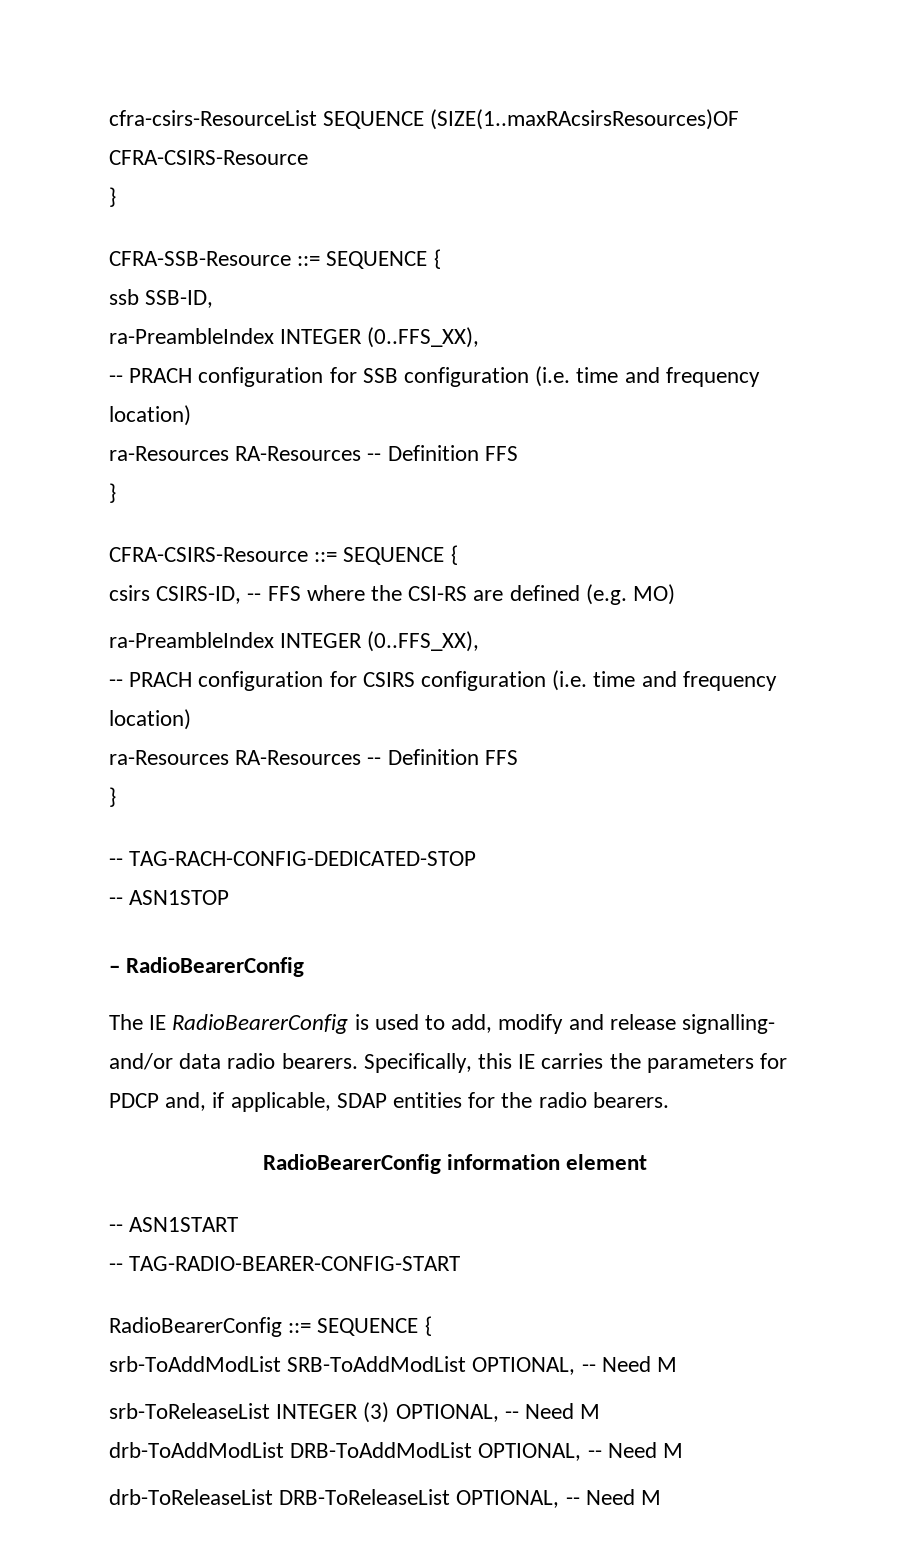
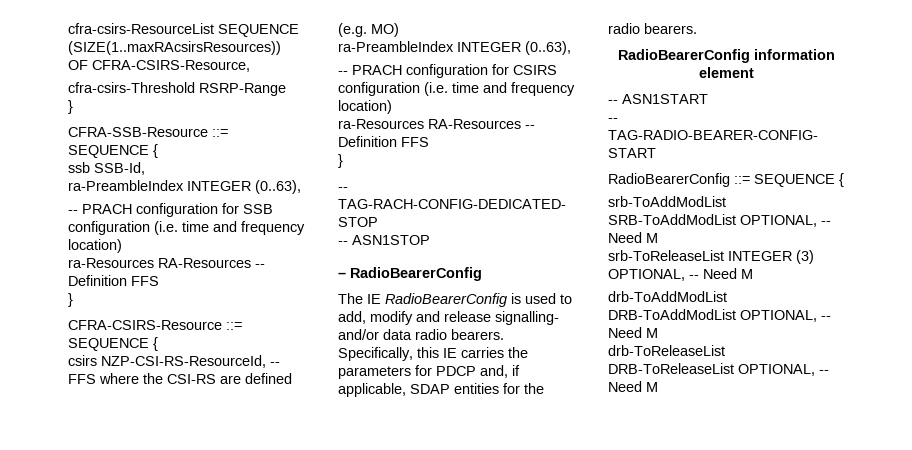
[430,109,740,130] [109,150,308,165] (SIZE(1..maxRAcsirsResources)OF CFRA-CSIRS-Resource -> [68,41,281,55] [68,60,250,72] [68,82,286,96] (SIZE(1..maxRAcsirsResources)) OF CFRA-CSIRS-Resource, // cfra-csirs-Threshold RSRP-Range
[145,290,214,308] [109,327,480,348] SSB-ID, // ra-PreambleIndex INTEGER (0..FFS_XX), -> [94,162,145,175] [68,180,301,194] SSB-Id, // ra-PreambleIndex INTEGER (0..63),
[156,586,242,604] CSIRS-ID, -> [101,355,266,368] NZP-CSI-RS-ResourceId,
[367,631,480,652] (0..FFS_XX), -> [525,41,571,55] (0..63),

